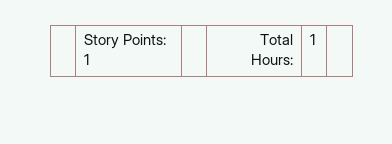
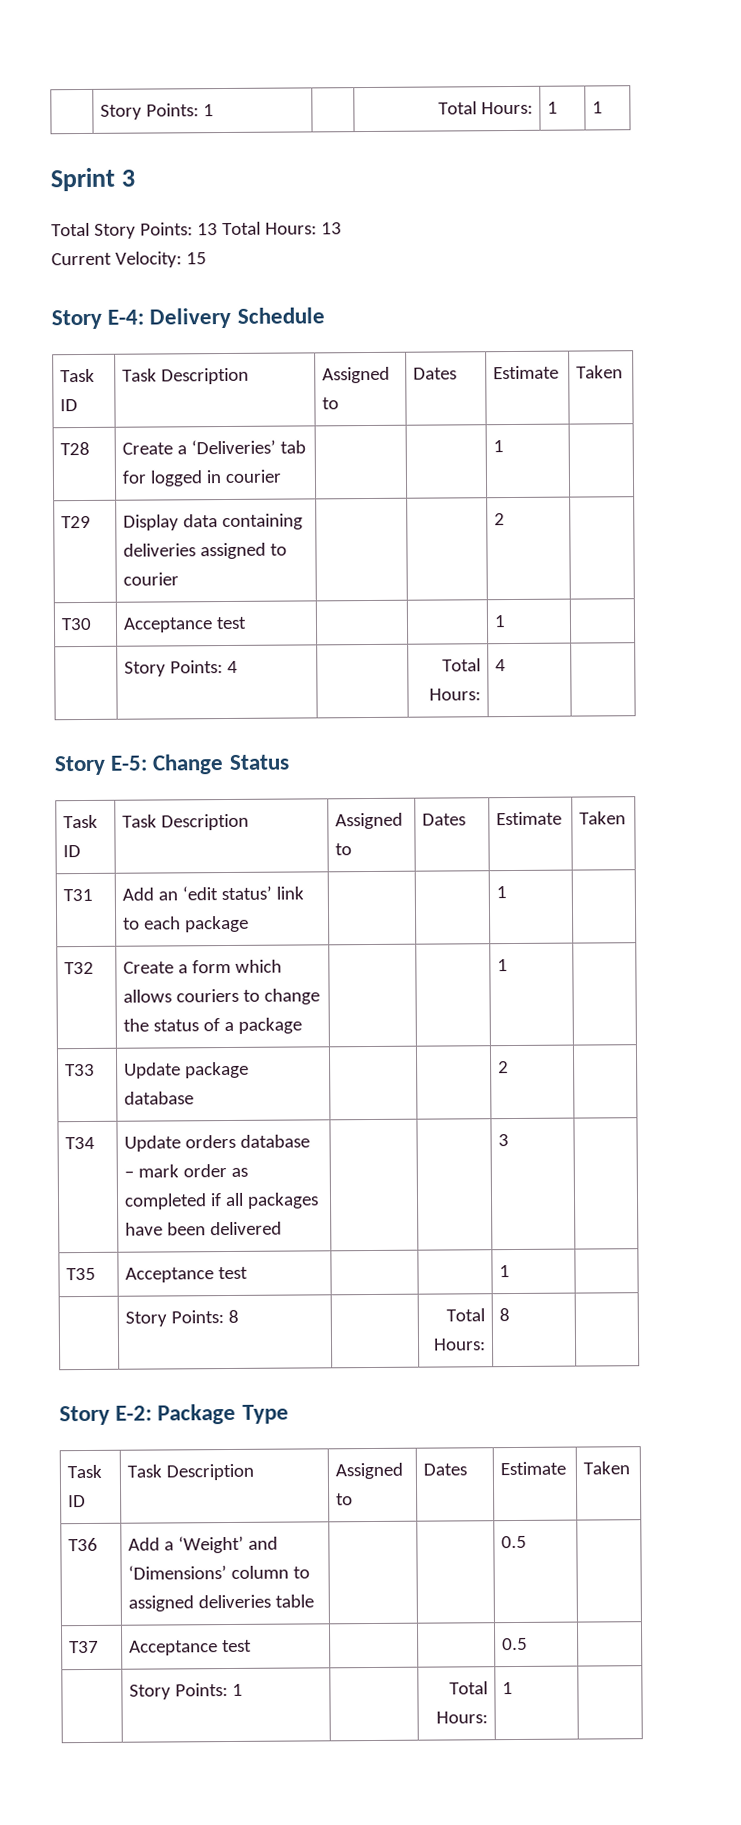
[83,34,167,49] [83,54,89,65] [260,34,294,45] [251,54,294,65] [309,34,315,45] | Story Points: 1 | | Total Hours: | 1 -> [100,103,215,120] [437,101,533,115] [547,101,559,114] [592,101,604,114] [50,167,136,192] [51,221,342,239] [51,251,207,268] [51,307,325,330] [60,368,96,383] [60,399,79,412] [122,367,250,385] [322,366,391,384] [322,397,340,410] [413,367,458,380] [493,365,560,380] [576,365,624,379] [60,441,91,456] [122,439,307,455] [122,469,282,487] [493,440,505,453] [61,515,92,529] [123,513,304,531] [123,542,288,560] [123,572,180,586] [494,513,506,526] [61,617,93,631] [123,616,248,633] [494,615,507,628] [124,660,239,677] [441,658,481,672] [428,688,481,701] [495,659,507,672] [54,754,290,776] [63,814,99,829] [63,845,82,858] [122,813,250,831] [335,812,404,830] [335,843,353,856] [422,813,467,826] [496,811,563,826] [579,811,627,825] [63,888,94,902] [122,885,305,901] [123,915,250,933] [496,886,508,899] [64,961,95,975] [123,959,283,974] [123,988,321,1005] [123,1017,303,1034] [497,959,509,972] [65,1063,96,1077] [124,1061,250,1079] [124,1091,195,1105] [498,1061,510,1074] [65,1136,96,1150] [124,1134,311,1152] [124,1164,249,1178] [124,1192,320,1210] [125,1221,283,1236] [498,1134,510,1147] [66,1267,97,1281] [125,1266,249,1283] [499,1265,511,1278] [125,1309,240,1327] [445,1308,485,1322] [432,1338,486,1351] [499,1308,511,1322] [59,1403,289,1426] [67,1464,103,1479] [68,1494,87,1508] [127,1463,255,1481] [335,1462,404,1480] [336,1493,354,1506] [423,1463,468,1476] [500,1461,567,1476] [583,1461,631,1475] [68,1537,99,1552] [128,1535,279,1554] [128,1565,311,1580] [128,1594,315,1612] [501,1535,528,1549] [69,1640,100,1654] [129,1639,253,1656] [502,1637,529,1651] [129,1683,244,1700] [448,1681,488,1695] [435,1711,488,1724] [502,1682,514,1695] | Story Points: 1 | | Total Hours: | 1 | 1 // Sprint 3 // Total Story Points: 13 Total Hours: 13 // Current Velocity: 15 // Story E-4: Delivery Schedule // Task ID | Task Description | Assigned to | Dates | Estimate | Taken // T28 | Create a ‘Deliveries’ tab for logged in courier | | | 1 | // T29 | Display data containing deliveries assigned to courier | | | 2 | // T30 | Acceptance test | | | 1 | // | Story Points: 4 | | Total Hours: | 4 | // Story E-5: Change Status // Task ID | Task Description | Assigned to | Dates | Estimate | Taken // T31 | Add an ‘edit status’ link to each package | | | 1 | // T32 | Create a form which allows couriers to change the status of a package | | | 1 | // T33 | Update package database | | | 2 | // T34 | Update orders database – mark order as completed if all packages have been delivered | | | 3 | // T35 | Acceptance test | | | 1 | // | Story Points: 8 | | Total Hours: | 8 | // Story E-2: Package Type // Task ID | Task Description | Assigned to | Dates | Estimate | Taken // T36 | Add a ‘Weight’ and ‘Dimensions’ column to assigned deliveries table | | | 0.5 | // T37 | Acceptance test | | | 0.5 | // | Story Points: 1 | | Total Hours: | 1

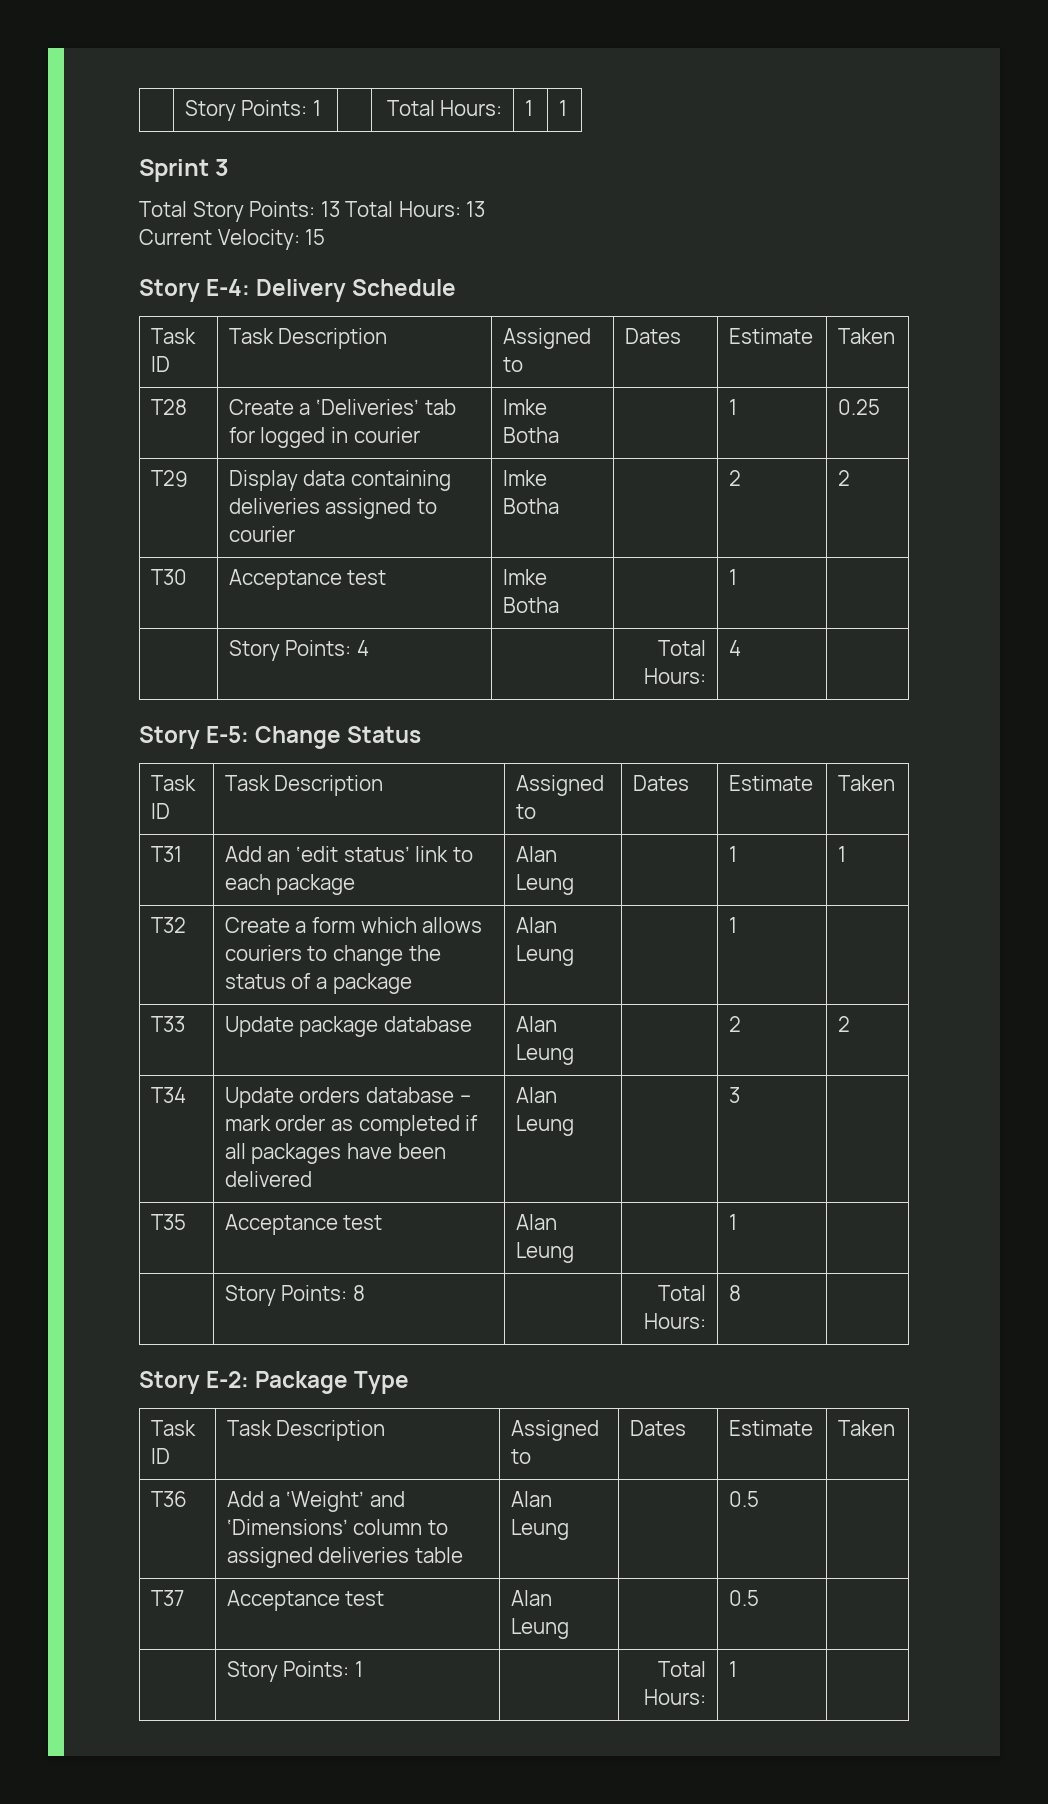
[493,440,505,453] | | 1 | -> [502,399,547,415] [502,427,559,443] [728,399,737,415] [837,399,880,415] Imke Botha | | 1 | 0.25
[494,513,506,526] | | 2 | -> [502,470,547,486] [502,498,559,514] [728,470,741,486] [837,470,850,486] Imke Botha | | 2 | 2
(248, 623) none -> [502,569,547,585] [502,597,559,613] Imke Botha
[496,886,508,899] | | 1 | -> [515,846,557,862] [515,874,574,895] [728,846,737,862] [837,846,846,862] Alan Leung | | 1 | 1
(303, 1025) none -> [515,917,557,933] [515,945,574,966] Alan Leung
[498,1061,510,1074] | | 2 | -> [515,1016,557,1032] [515,1044,574,1065] [728,1016,741,1032] [837,1016,850,1032] Alan Leung | | 2 | 2
(283, 1228) none -> [515,1087,557,1103] [515,1115,574,1136] Alan Leung
(249, 1273) none -> [515,1214,557,1230] [515,1242,574,1263] Alan Leung
(315, 1601) none -> [510,1491,552,1507] [510,1519,569,1540] Alan Leung
(253, 1646) none -> [510,1590,552,1606] [510,1618,569,1639] Alan Leung

